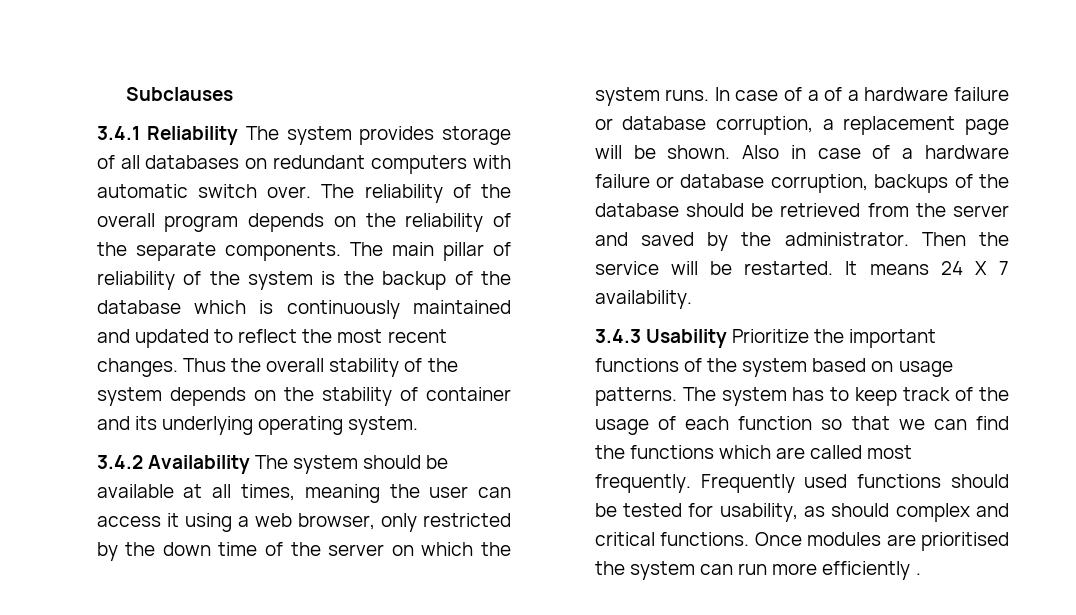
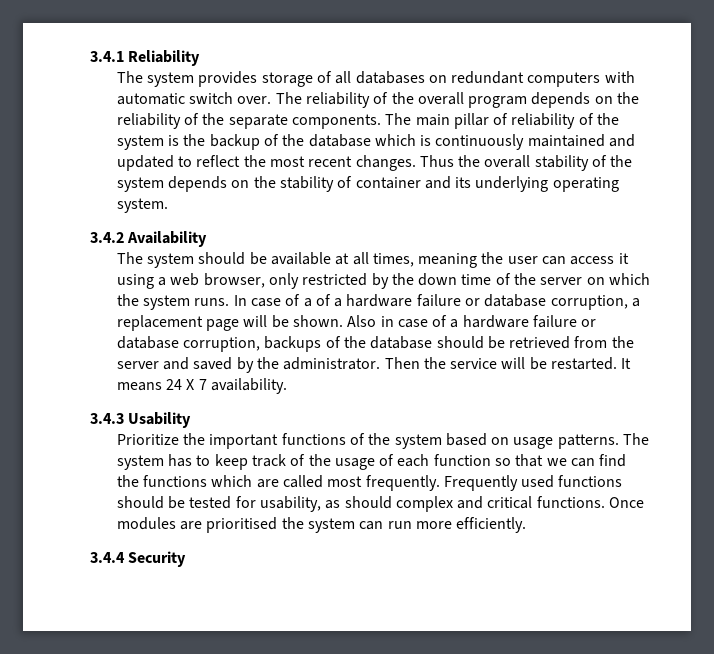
[126,87,234,101] Subclauses // -> (89, 56) none
(239, 135) none -> (201, 58) //
(250, 464) none -> (208, 239) //
(727, 338) none -> (192, 420) //
[822,561,921,580] efficiently . -> [456,517,527,533] [89,551,187,567] efficiently. // 3.4.4 Security

